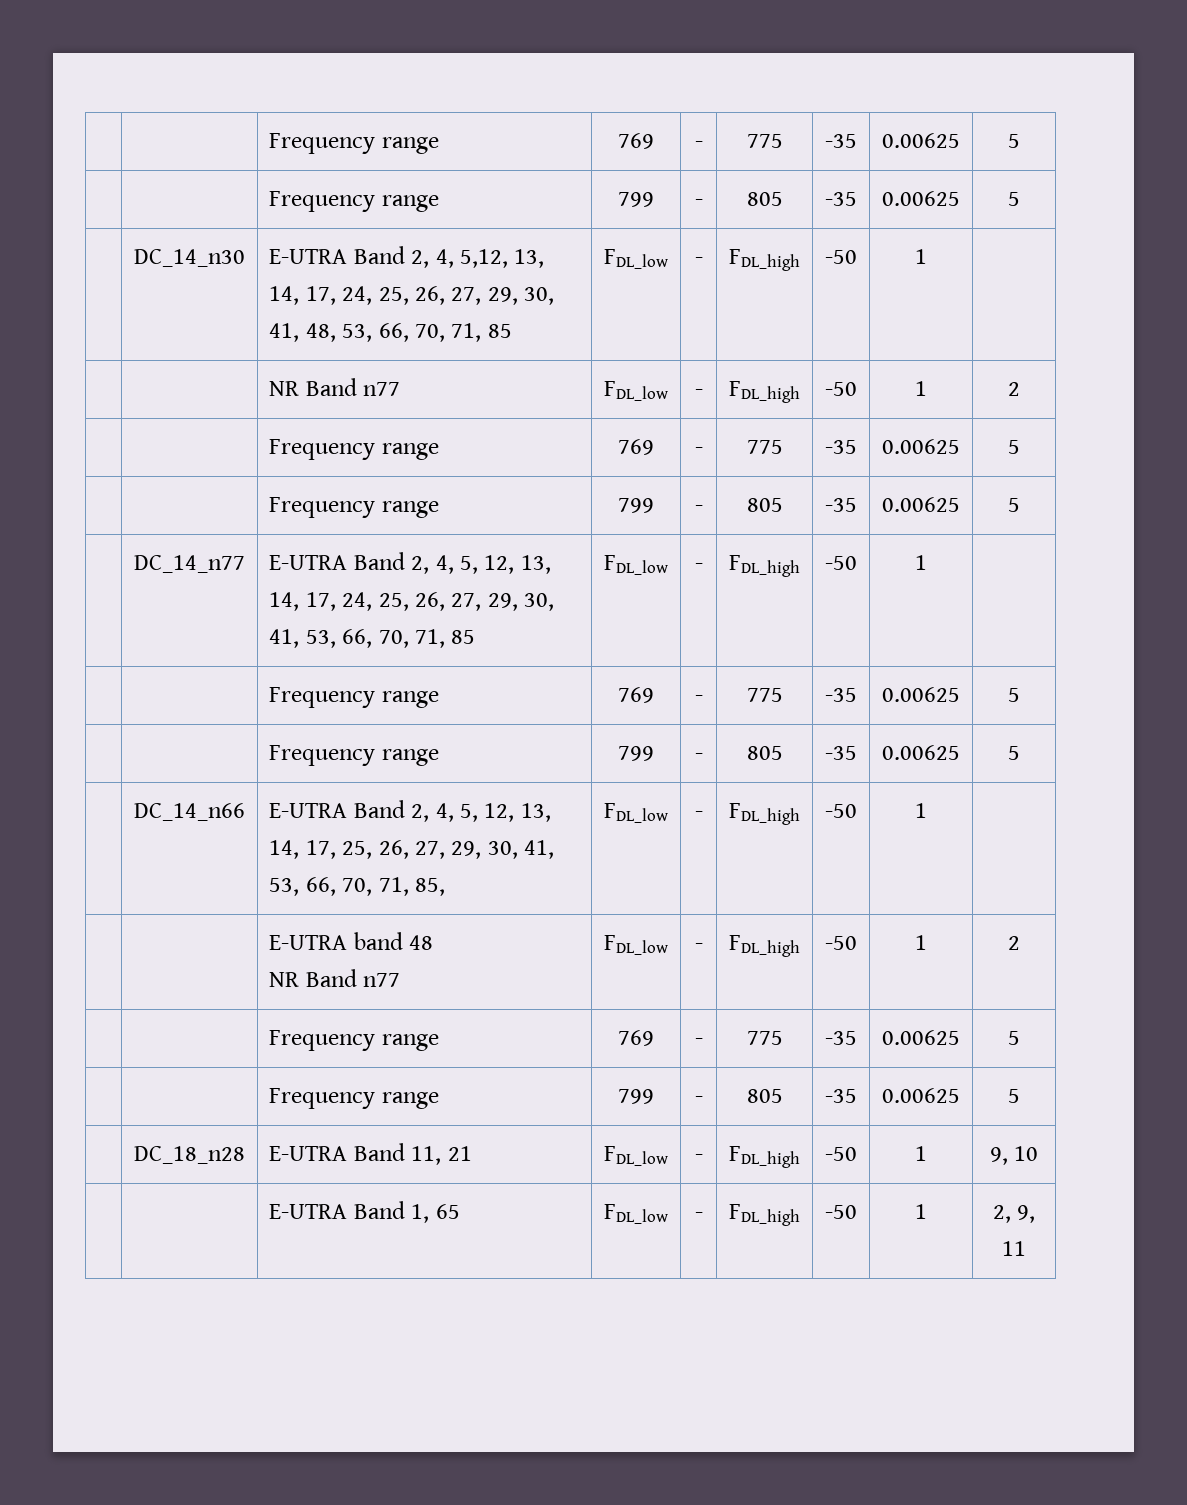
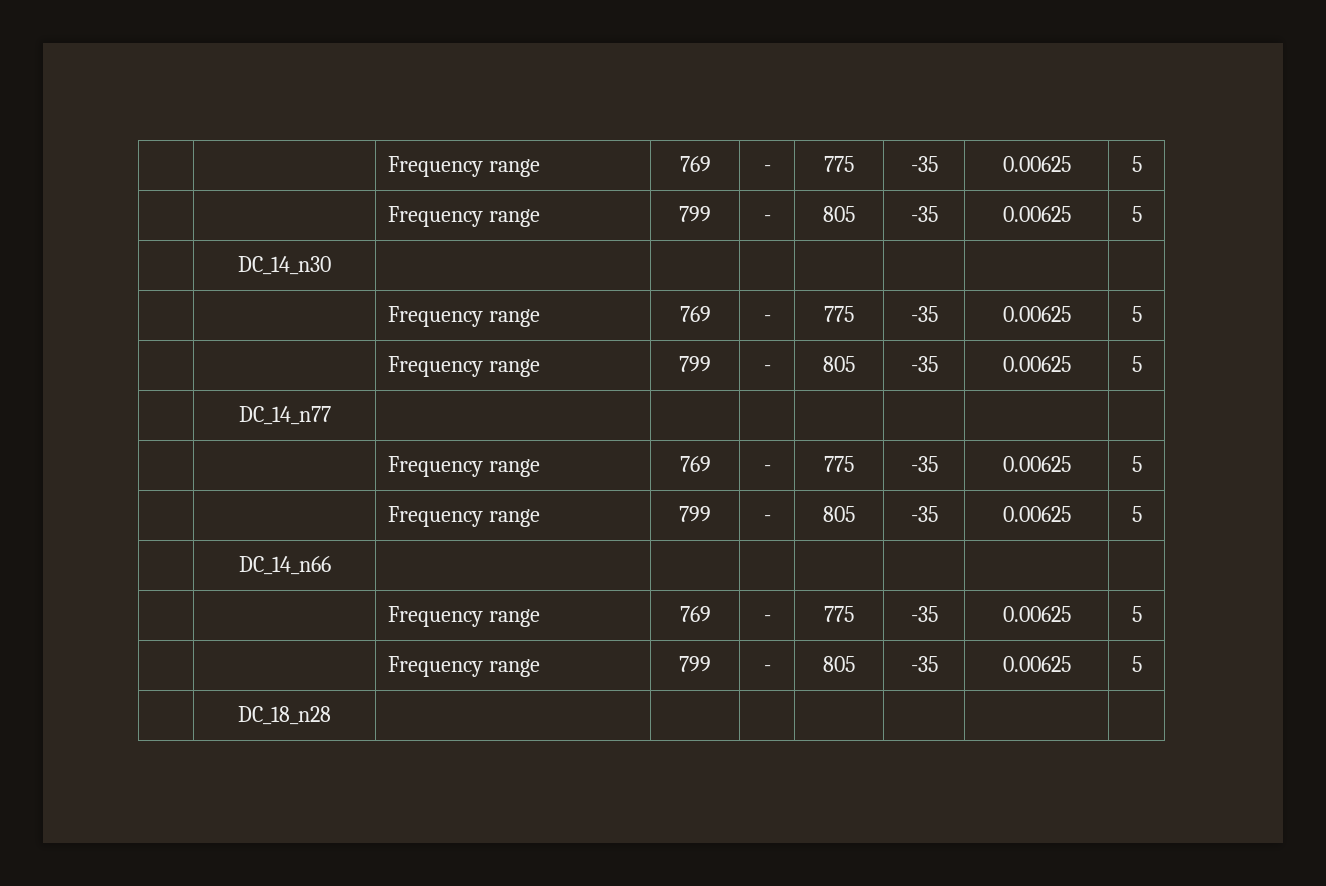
[269,246,545,268] [269,286,555,305] [269,323,512,342] [604,249,668,269] [694,257,703,264] [729,249,800,271] [825,250,857,264] [915,249,927,264] [269,378,401,396] [604,381,668,401] [694,389,703,396] [729,381,800,403] [825,382,857,396] [915,381,927,396] [1008,382,1020,396] E-UTRA Band 2, 4, 5,12, 13, 14, 17, 24, 25, 26, 27, 29, 30, 41, 48, 53, 66, 70, 71, 85 | FDL_low | - | FDL_high | -50 | 1 | // | | NR Band n77 | FDL_low | - | FDL_high | -50 | 1 | 2 -> (331, 265) | | | | | |
[269,552,551,574] [269,592,555,611] [269,629,476,648] [604,555,668,575] [694,563,703,570] [729,555,800,577] [825,556,857,570] [915,555,927,570] E-UTRA Band 2, 4, 5, 12, 13, 14, 17, 24, 25, 26, 27, 29, 30, 41, 53, 66, 70, 71, 85 | FDL_low | - | FDL_high | -50 | 1 -> (331, 415) | | | | |
[269,800,551,822] [269,840,555,859] [269,877,445,896] [604,803,668,823] [694,811,703,818] [729,803,800,825] [825,804,857,818] [915,803,927,818] [269,932,434,950] [269,969,401,987] [604,935,668,955] [694,943,703,950] [729,935,800,957] [825,936,857,950] [915,935,927,950] [1008,936,1020,950] E-UTRA Band 2, 4, 5, 12, 13, 14, 17, 25, 26, 27, 29, 30, 41, 53, 66, 70, 71, 85, | FDL_low | - | FDL_high | -50 | 1 | // | | E-UTRA band 48 // NR Band n77 | FDL_low | - | FDL_high | -50 | 1 | 2 -> (331, 565) | | | | | |
[269,1143,472,1165] [604,1146,668,1166] [694,1154,703,1161] [729,1146,800,1168] [825,1147,857,1161] [915,1146,927,1161] [989,1146,1039,1165] [269,1201,460,1223] [604,1204,668,1224] [694,1212,703,1219] [729,1204,800,1226] [825,1205,857,1219] [915,1204,927,1219] [992,1205,1036,1223] [1002,1241,1026,1256] E-UTRA Band 11, 21 | FDL_low | - | FDL_high | -50 | 1 | 9, 10 // | | E-UTRA Band 1, 65 | FDL_low | - | FDL_high | -50 | 1 | 2, 9, 11 -> (331, 715) | | | | | |

